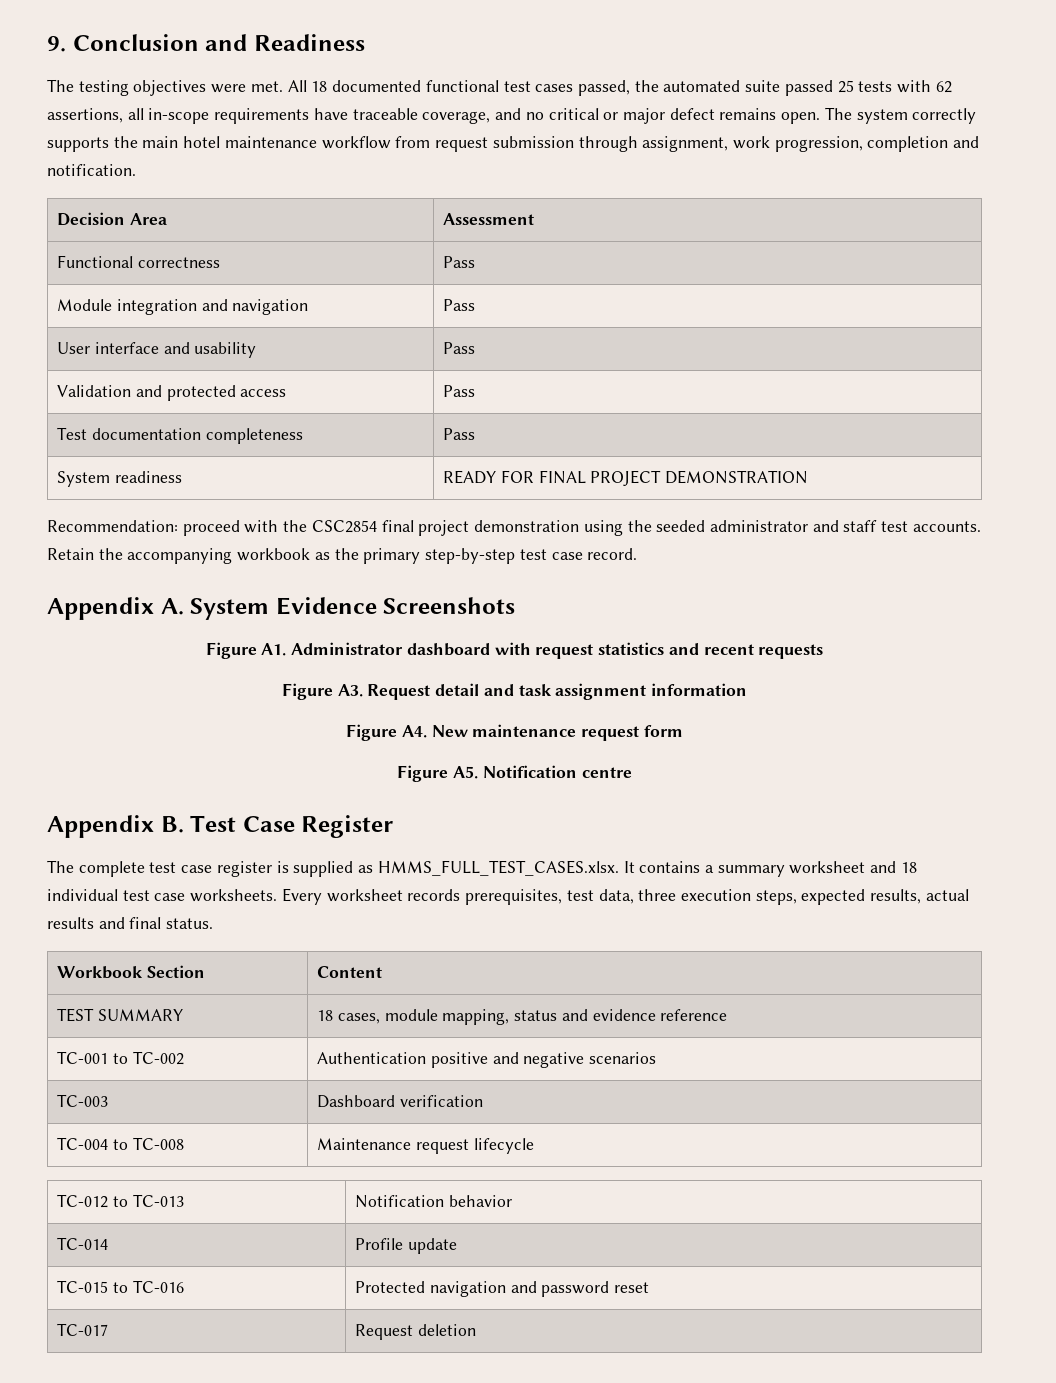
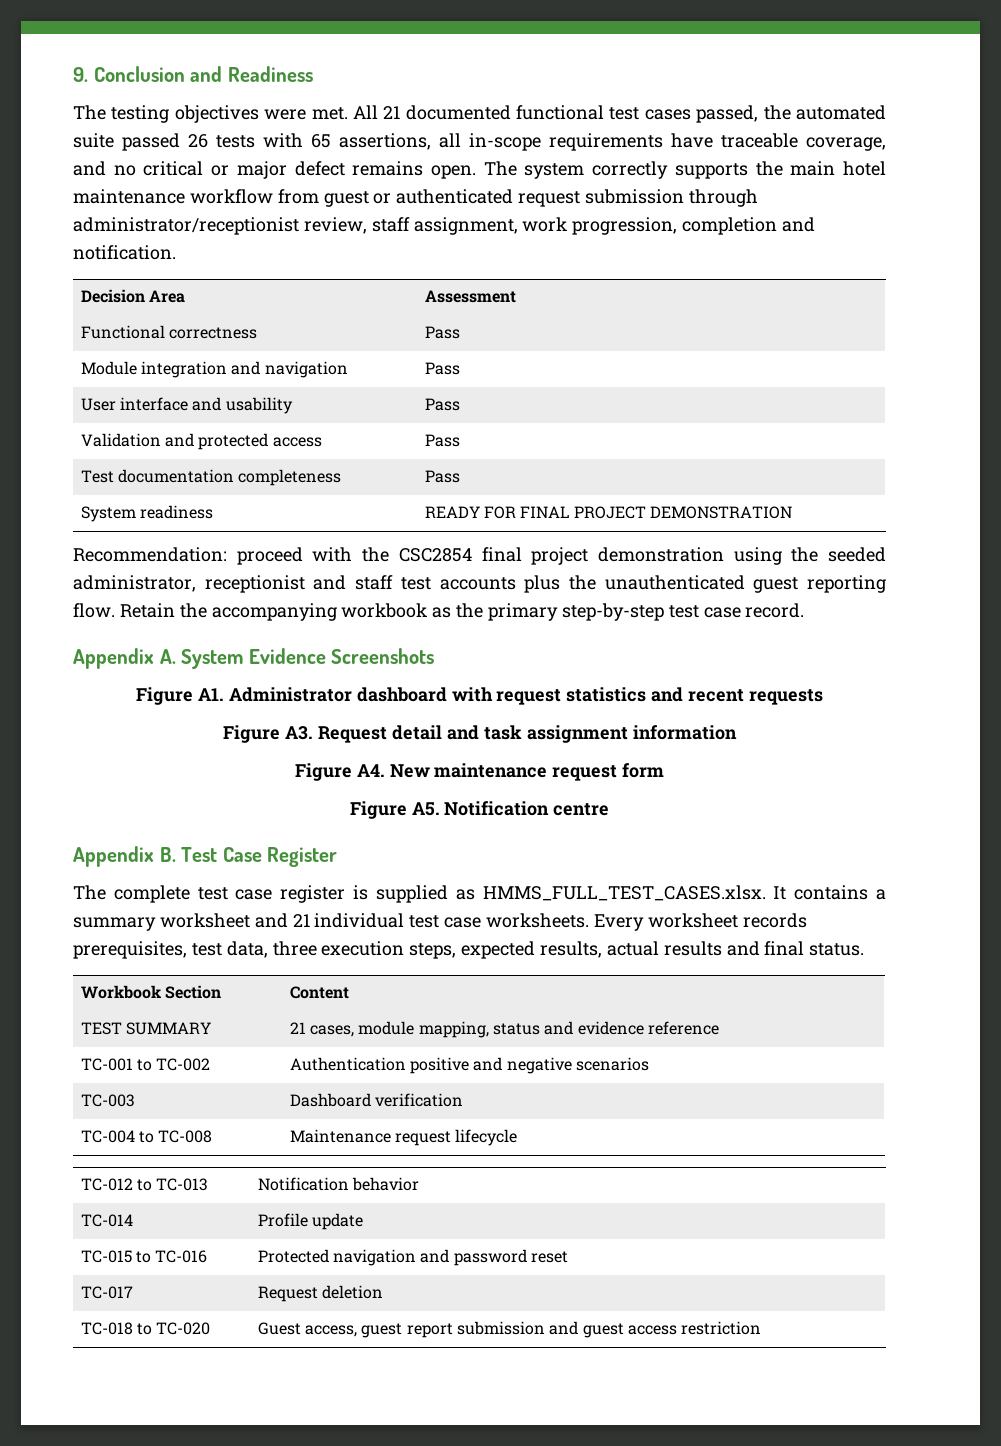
[311,81,328,92] 18 -> [383,106,401,119] 21
[837,80,854,93] 25 -> [188,134,208,148] 26
[935,81,952,93] 62 -> [311,134,331,148] 65
[435,136,638,152] request submission through -> [323,189,758,207] [73,217,410,235] guest or authenticated request submission through administrator/receptionist review, staff
[709,520,808,532] administrator -> [73,575,305,593] administrator, receptionist
[912,521,981,532] accounts. -> [439,575,886,593] [73,603,115,618] accounts plus the unauthenticated guest reporting flow.
[900,862,917,873] 18 -> [292,914,310,927] 21
[317,1010,334,1021] 18 -> [289,1022,306,1034] 21
(477, 1330) none -> [80,1322,211,1335] [257,1321,762,1338] // TC-018 to TC-020 | Guest access, guest report submission and guest access restriction

